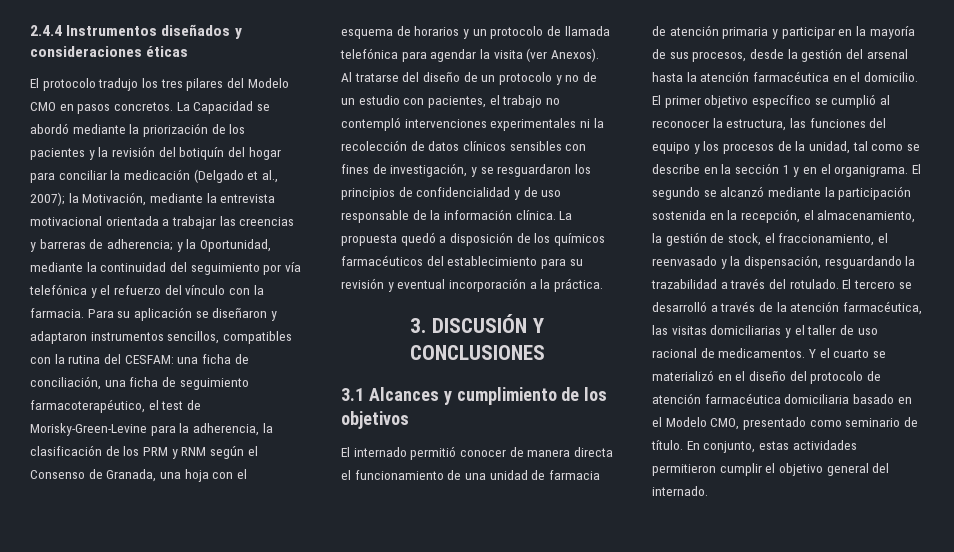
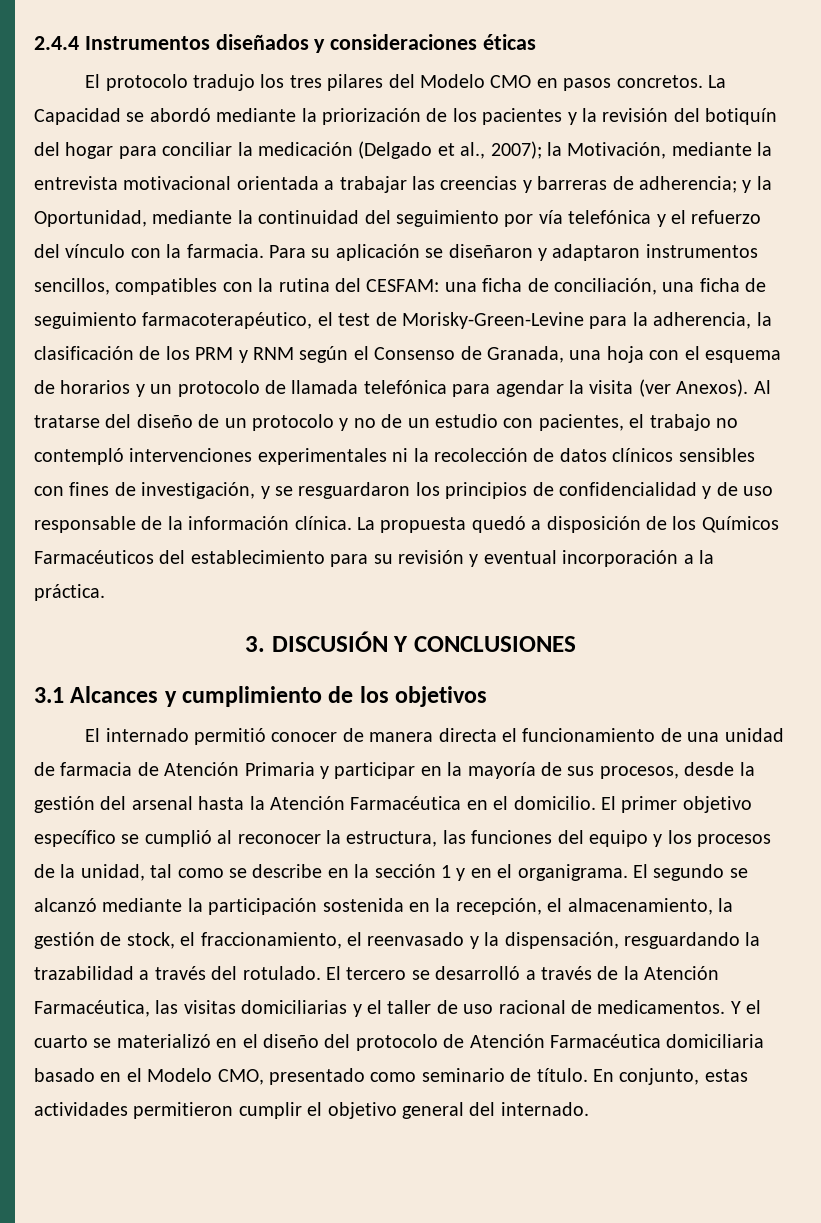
[553,233,605,246] [341,255,423,266] químicos farmacéuticos -> [701,516,779,533] [34,550,154,564] Químicos Farmacéuticos
[669,25,769,39] atención primaria -> [164,762,315,776] Atención Primaria
[700,71,829,82] atención farmacéutica -> [270,796,462,810] Atención Farmacéutica
[790,301,922,315] atención farmacéutica, -> [644,966,720,980] [34,1000,150,1017] Atención Farmacéutica,
[652,393,781,404] atención farmacéutica -> [469,1034,661,1048] Atención Farmacéutica

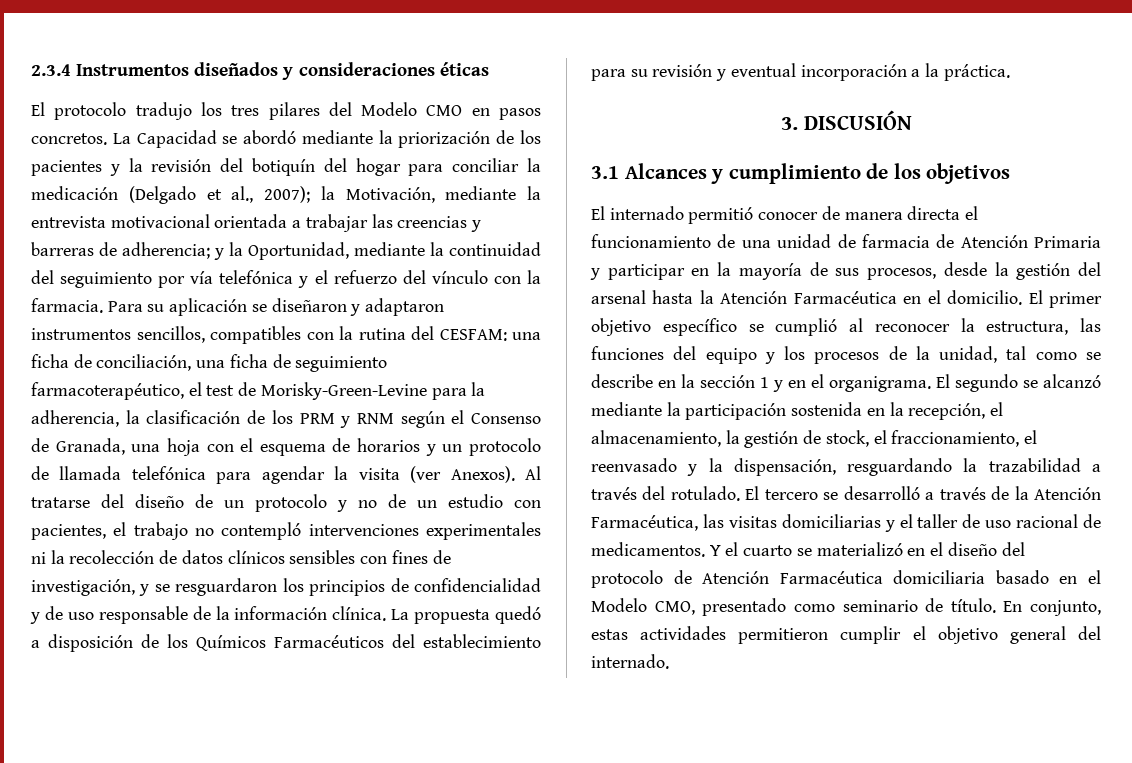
[34,36,79,50] 2.4.4 -> [31,64,71,76] 2.3.4
[393,636,577,652] Y CONCLUSIONES -> (912, 120) none

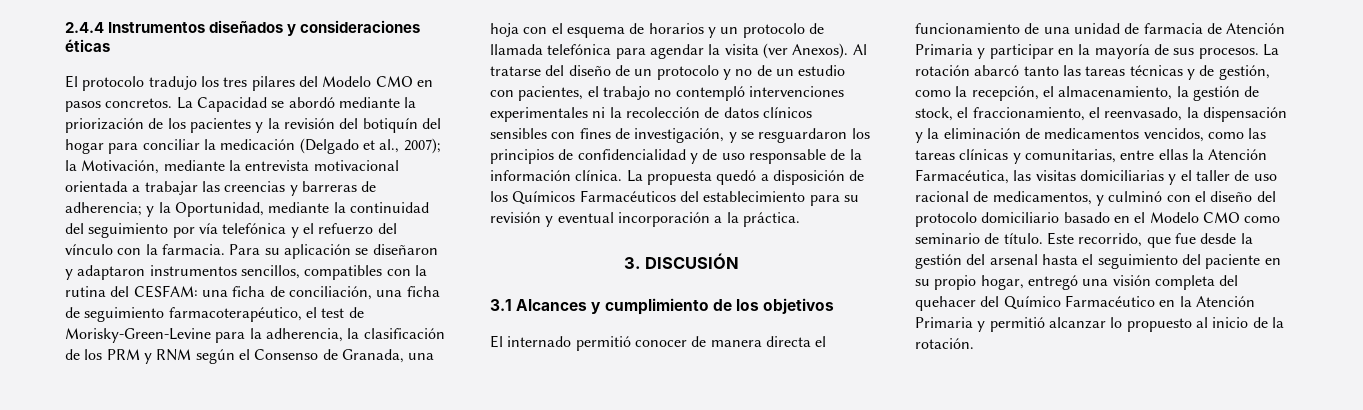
[31,64,71,76] 2.3.4 -> [65,22,104,33] 2.4.4
[867,262,1101,280] [591,290,1102,308] [591,318,1101,336] [591,346,1101,364] [591,374,1101,392] [591,402,885,420] procesos, desde la gestión del arsenal hasta la Atención Farmacéutica en el domicilio. El primer objetivo específico se cumplió al reconocer la estructura, las funciones del equipo y los procesos de la unidad, tal como se describe en la sección 1 y en el organigrama. El segundo se alcanzó mediante la participación sostenida en -> [1198,44,1279,59] [915,65,1270,80] [915,90,951,97] procesos. La rotación abarcó tanto las tareas técnicas y de gestión, como
[591,458,1101,476] [591,486,1010,501] reenvasado y la dispensación, resguardando la trazabilidad a través del rotulado. El tercero se desarrolló a través de -> [1104,107,1287,122] [915,128,1267,143] [915,149,1188,164] reenvasado, la dispensación y la eliminación de medicamentos vencidos, como las tareas clínicas y comunitarias, entre ellas
[591,542,1025,557] [591,570,986,588] medicamentos. Y el cuarto se materializó en el diseño del protocolo de Atención Farmacéutica domiciliaria -> [992,191,1276,206] [915,212,1060,227] medicamentos, y culminó con el diseño del protocolo domiciliario
[654,598,787,616] CMO, presentado -> [1202,212,1240,223] CMO
[1003,600,1101,616] [591,626,1101,644] [591,654,669,669] En conjunto, estas actividades permitieron cumplir el objetivo general del internado. -> [1046,232,1253,248] [915,254,1281,269] [915,275,1239,290] [915,295,1255,311] [915,317,1284,332] [915,338,974,349] Este recorrido, que fue desde la gestión del arsenal hasta el seguimiento del paciente en su propio hogar, entregó una visión completa del quehacer del Químico Farmacéutico en la Atención Primaria y permitió alcanzar lo propuesto al inicio de la rotación.

